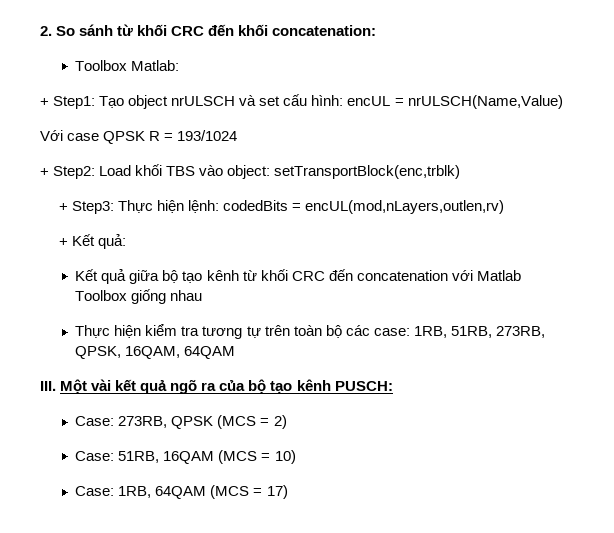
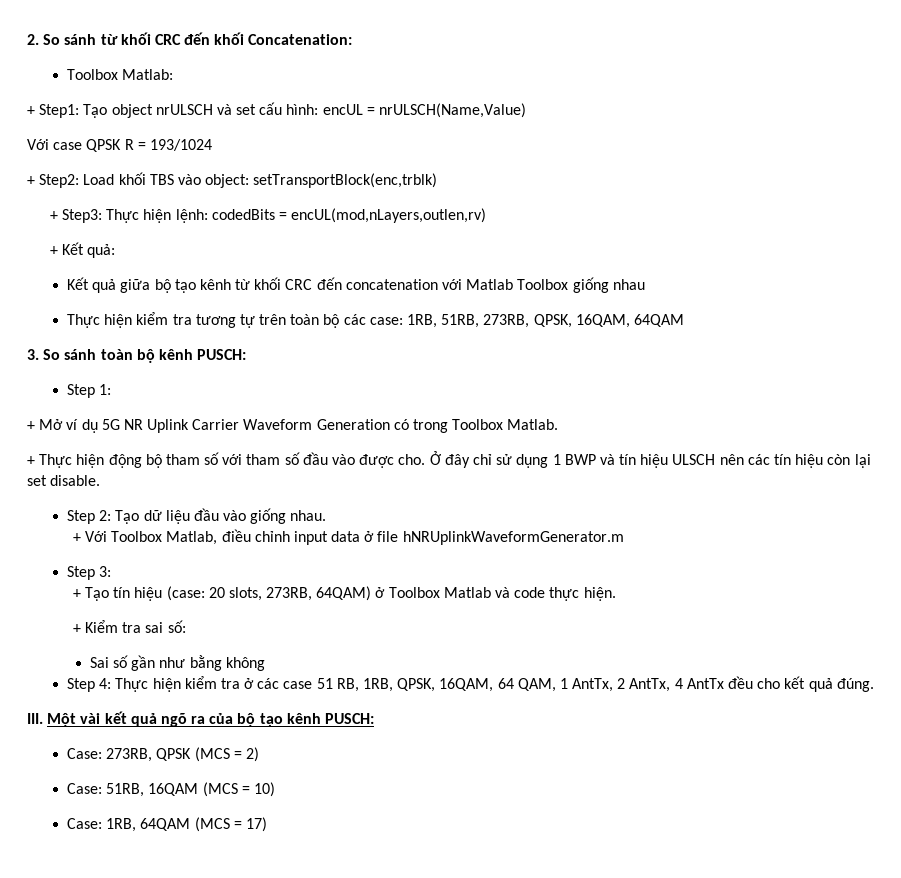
[272,25,377,36] concatenation: -> [248,34,353,45] Concatenation:
(236, 352) none -> [27,349,247,363] [66,384,112,398] [27,419,559,433] [27,451,871,468] [27,475,101,486] [66,508,327,524] [72,529,624,545] [66,566,112,580] [72,586,616,601] [72,620,186,633] [89,655,265,671] [66,676,874,692] // 3. So sánh toàn bộ kênh PUSCH: // Step 1: // + Mở ví dụ 5G NR Uplink Carrier Waveform Generation có trong Toolbox Matlab. // + Thực hiện động bộ tham số với tham số đầu vào được cho. Ở đây chỉ sử dụng 1 BWP và tín hiệu ULSCH nên các tín hiệu còn lại set disable. // Step 2: Tạo dữ liệu đầu vào giống nhau. // + Với Toolbox Matlab, điều chỉnh input data ở file hNRUplinkWaveformGenerator.m // Step 3: // + Tạo tín hiệu (case: 20 slots, 273RB, 64QAM) ở Toolbox Matlab và code thực hiện. // + Kiểm tra sai số: // Sai số gần như bằng không // Step 4: Thực hiện kiểm tra ở các case 51 RB, 1RB, QPSK, 16QAM, 64 QAM, 1 AntTx, 2 AntTx, 4 AntTx đều cho kết quả đúng.

